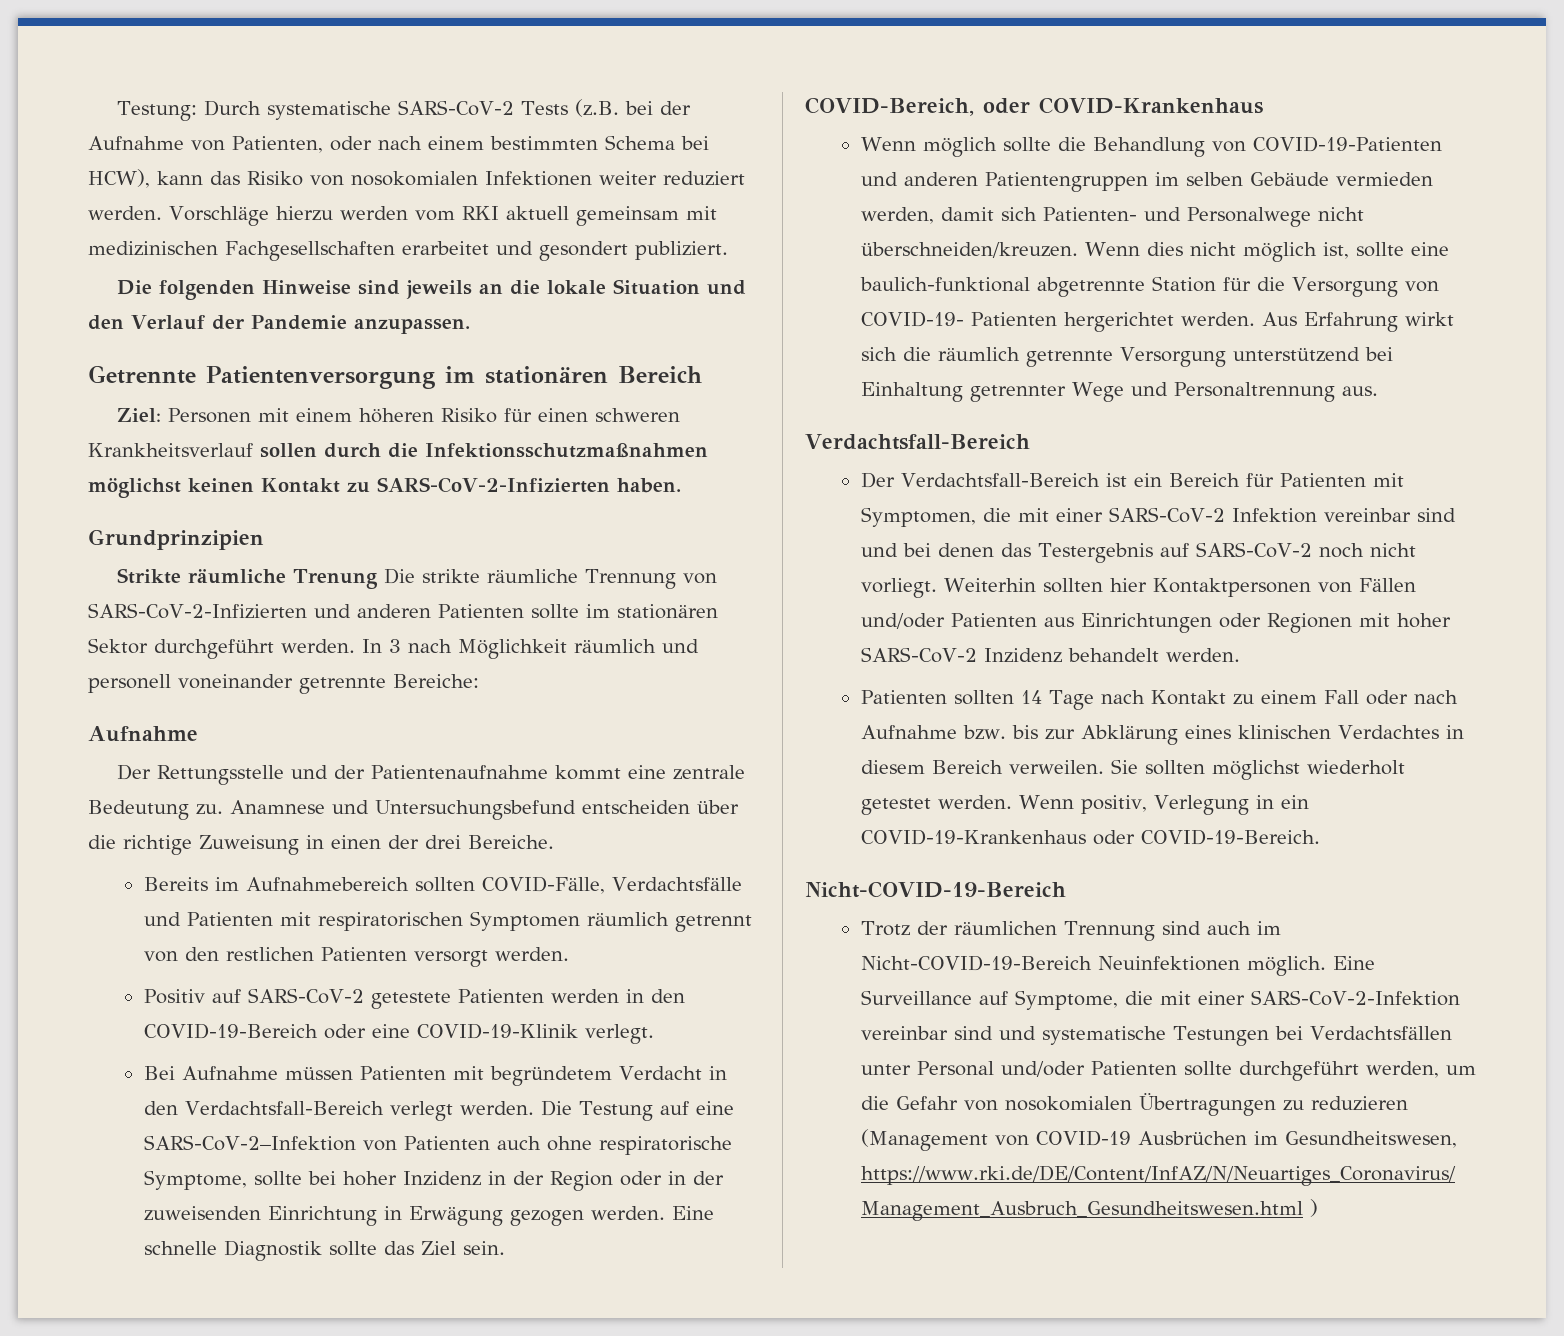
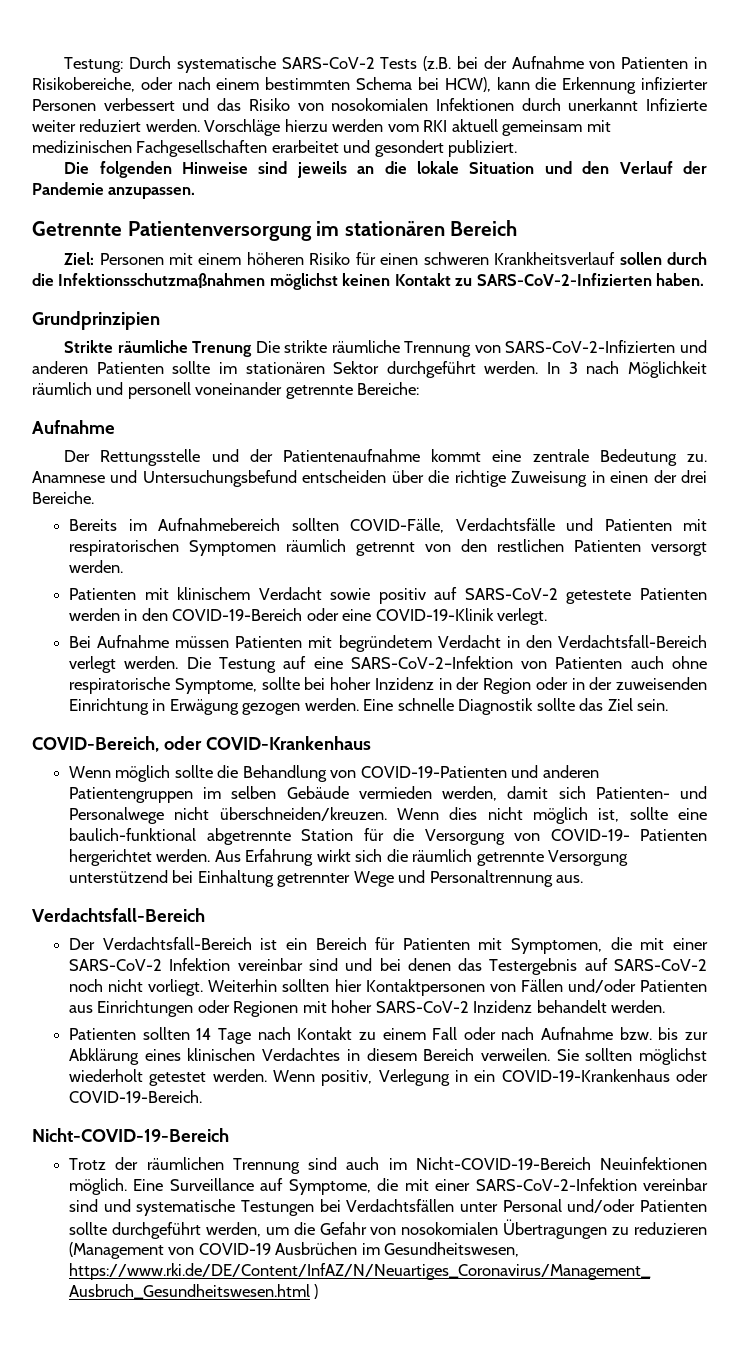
[232,136,323,153] Patienten, -> [621,57,707,69] [32,77,135,92] Patienten in Risikobereiche,
(203, 178) none -> [535,77,708,94] [32,98,210,111] die Erkennung infizierter Personen verbessert und
(592, 178) none -> [521,98,708,111] durch unerkannt Infizierte
[143,989,205,1004] Positiv -> [69,587,426,604] Patienten mit klinischem Verdacht sowie positiv

